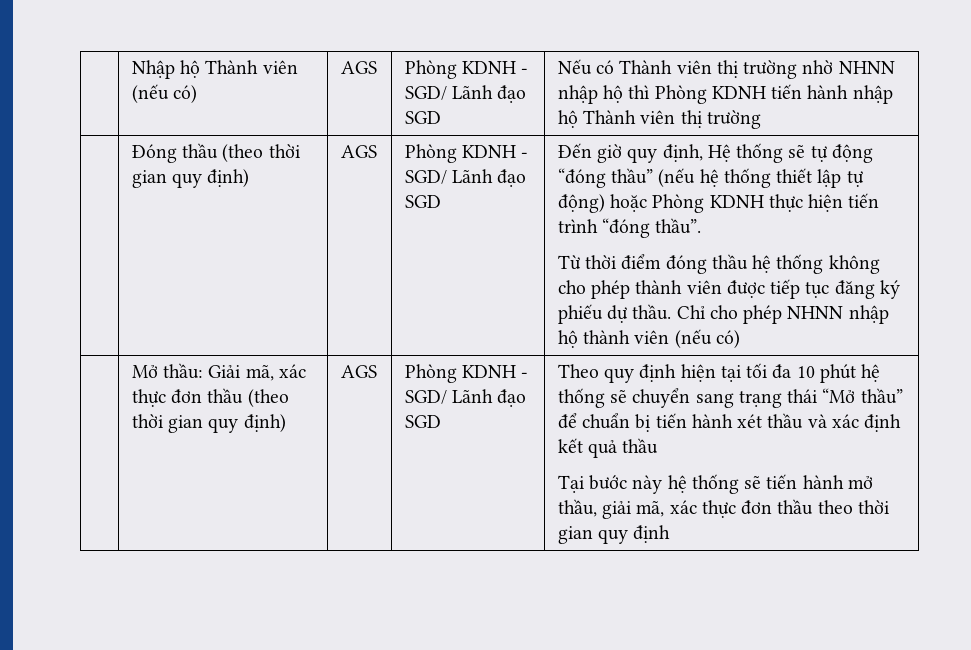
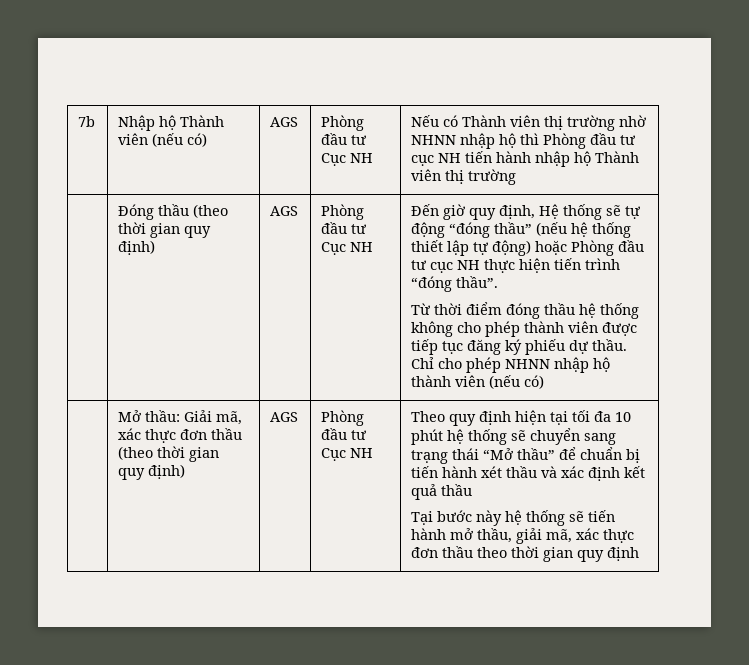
(131, 69) none -> [78,116,96,127] 7b
[462,61,529,74] [404,85,527,103] [404,111,441,124] KDNH - SGD/ Lãnh đạo SGD -> [321,133,367,145] [321,153,374,166] đầu tư Cục NH
[711,86,766,99] KDNH -> [590,133,636,145] [411,153,462,166] đầu tư cục NH
[462,145,529,158] [404,169,527,187] [404,195,441,208] KDNH - SGD/ Lãnh đạo SGD -> [321,222,367,234] [321,242,374,255] đầu tư Cục NH
[709,195,764,208] KDNH -> [618,240,645,252] [411,260,481,273] đầu tư cục NH
[462,365,529,378] [404,389,527,407] [404,415,441,428] KDNH - SGD/ Lãnh đạo SGD -> [321,428,367,440] [321,448,374,461] đầu tư Cục NH

